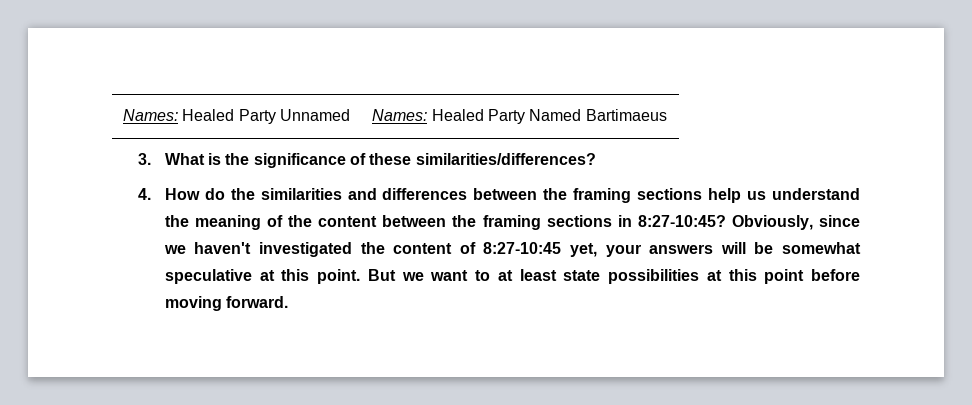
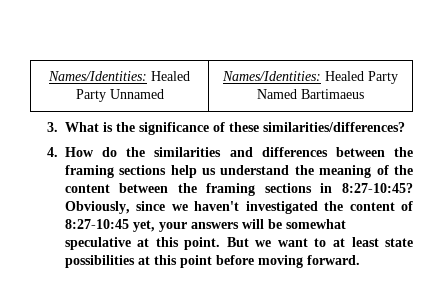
[123,109,179,121] Names: -> [48,71,147,81] Names/Identities:
[372,109,428,121] Names: -> [222,71,321,81] Names/Identities:

